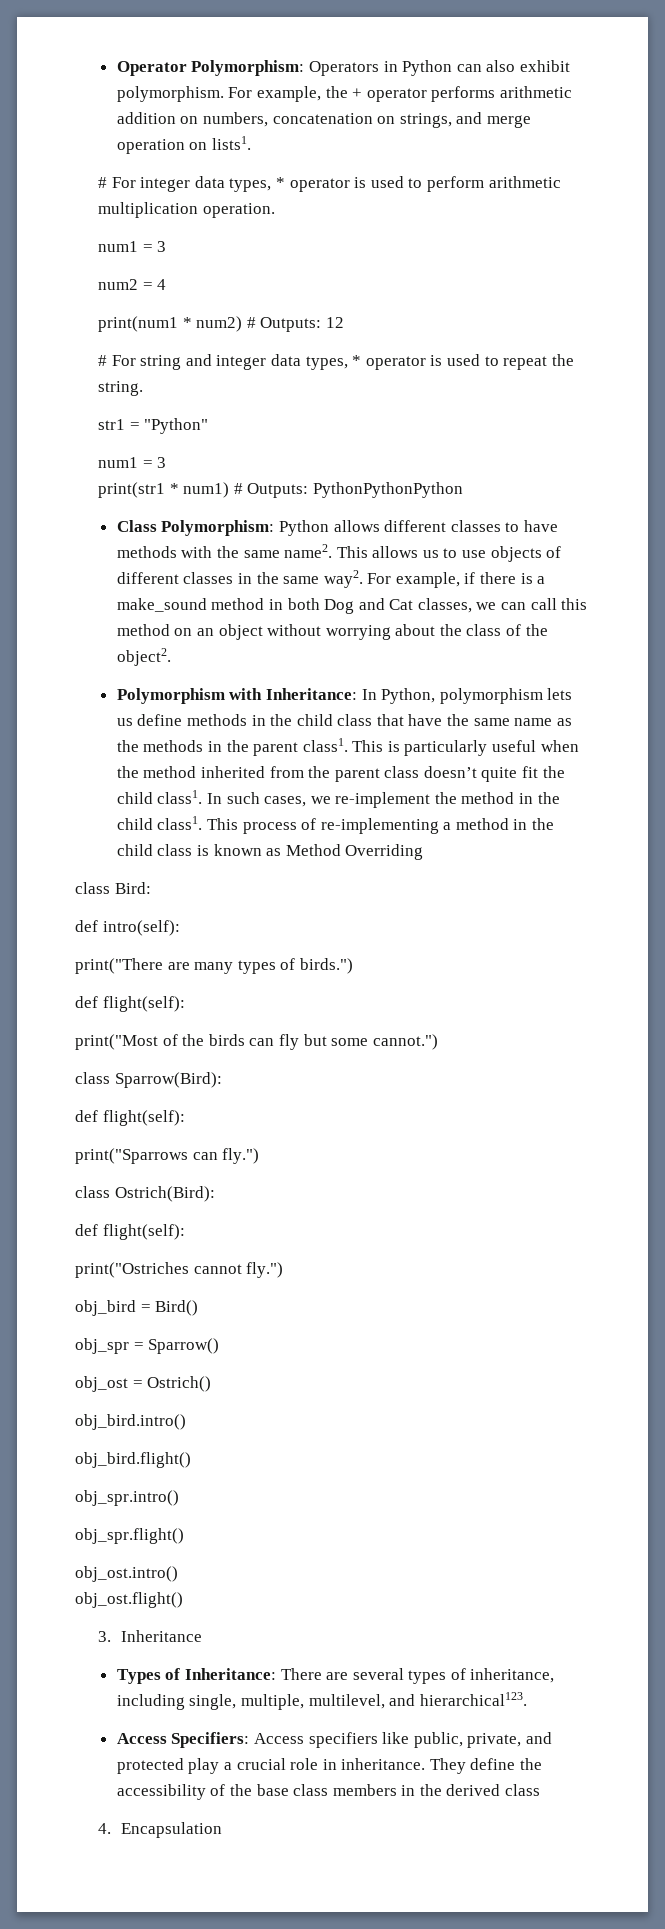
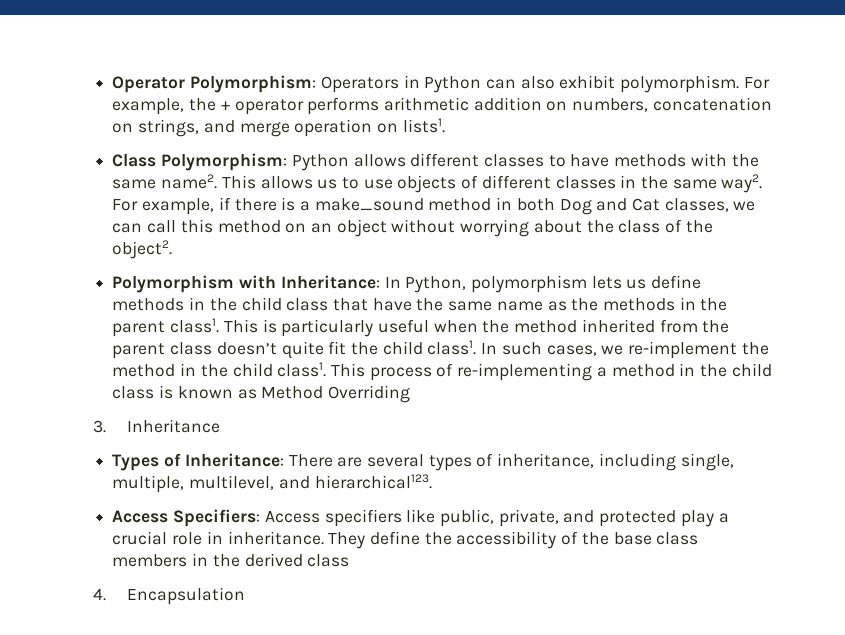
[98,176,561,192] [98,202,275,218] [98,241,167,252] [98,279,167,290] [98,316,345,332] [98,354,574,370] [98,381,144,396] [98,418,209,434] [98,457,167,468] [98,482,464,498] // # For integer data types, * operator is used to perform arithmetic multiplication operation. // num1 = 3 // num2 = 4 // print(num1 * num2) # Outputs: 12 // # For string and integer data types, * operator is used to repeat the string. // str1 = "Python" // num1 = 3 // print(str1 * num1) # Outputs: PythonPythonPython -> (445, 125) none
[75,882,151,894] [75,920,180,936] [75,958,353,974] [75,996,185,1012] [75,1034,438,1050] [75,1072,222,1088] [75,1110,185,1126] [75,1148,260,1164] [75,1186,215,1202] [75,1224,185,1240] [75,1262,284,1278] [75,1300,199,1316] [75,1338,220,1354] [75,1376,212,1392] [75,1414,186,1430] [75,1452,191,1468] [75,1490,179,1506] [75,1528,184,1544] [75,1566,178,1582] [75,1592,183,1608] // class Bird: // def intro(self): // print("There are many types of birds.") // def flight(self): // print("Most of the birds can fly but some cannot.") // class Sparrow(Bird): // def flight(self): // print("Sparrows can fly.") // class Ostrich(Bird): // def flight(self): // print("Ostriches cannot fly.") // obj_bird = Bird() // obj_spr = Sparrow() // obj_ost = Ostrich() // obj_bird.intro() // obj_bird.flight() // obj_spr.intro() // obj_spr.flight() // obj_ost.intro() // obj_ost.flight() -> (410, 394) none

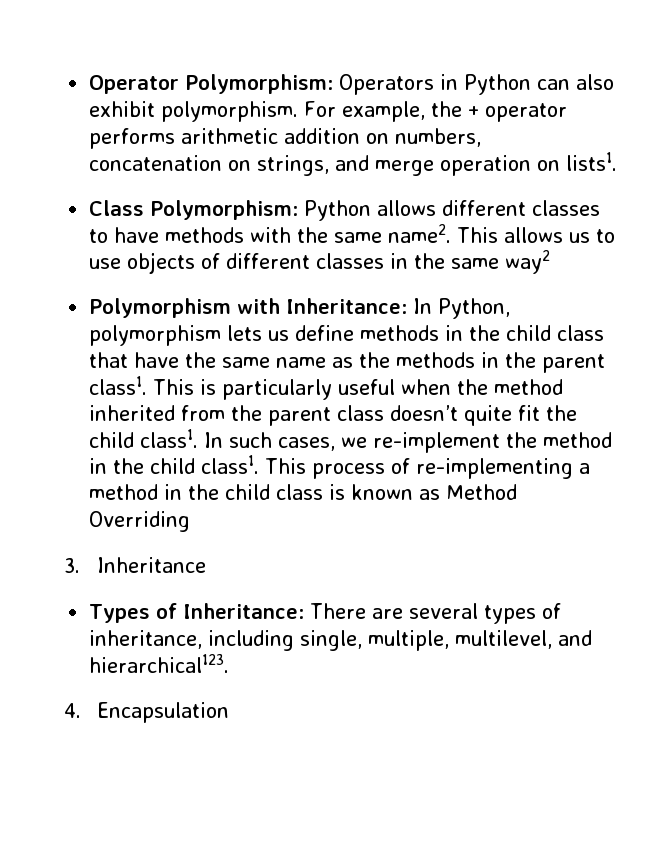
[721,174,763,193] [112,197,756,215] [112,219,713,237] [112,240,173,259] way2. For example, if there is a make_sound method in both Dog and Cat classes, we can call this method on an object without worrying about the class of the object2. -> [504,250,550,274] way2
[112,509,729,527] [112,531,699,549] [112,553,350,567] // Access Specifiers: Access specifiers like public, private, and protected play a crucial role in inheritance. They define the accessibility of the base class members in the derived class -> (229, 663) none

